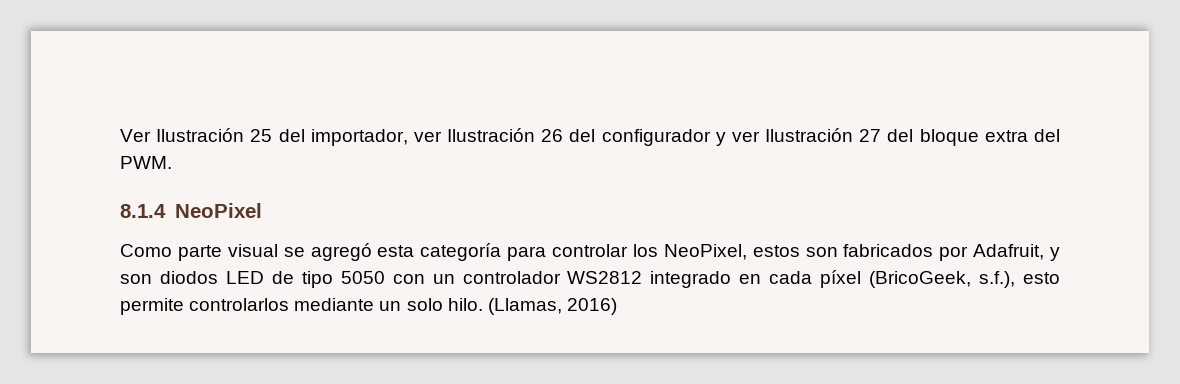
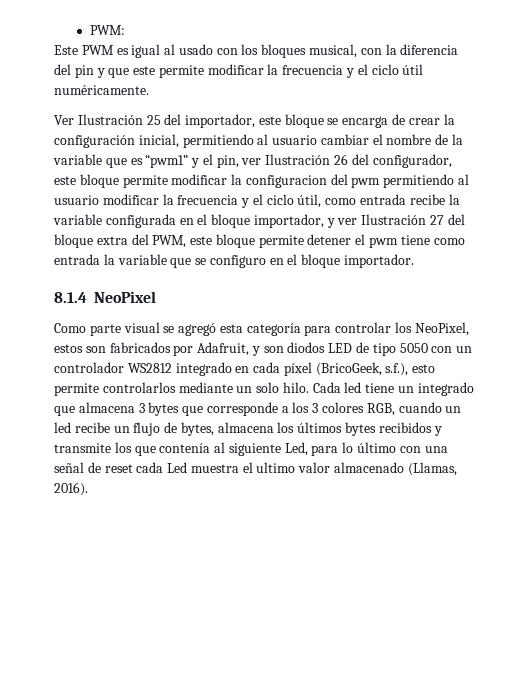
(120, 135) none -> [89,25,125,35] [54,44,459,58] [54,64,424,78] [54,85,149,95] PWM: // Este PWM es igual al usado con los bloques musical, con la diferencia del pin y que este permite modificar la frecuencia y el ciclo útil numéricamente. //
[413,128,711,146] ver Ilustración 26 del configurador -> [258,114,455,128] [54,134,464,148] [53,154,452,168] [54,174,470,188] [54,194,460,208] [53,214,324,228] este bloque se encarga de crear la configuración inicial, permitiendo al usuario cambiar el nombre de la variable que es “pwm1” y el pin, ver Ilustración 26 del configurador, este bloque permite modificar la configuracion del pwm permitiendo al usuario modificar la frecuencia y el ciclo útil, como entrada recibe la variable configurada en el bloque importador,
[120,156,172,169] PWM. -> [152,234,465,248] [54,254,415,268] PWM, este bloque permite detener el pwm tiene como entrada la variable que se configuro en el bloque importador.
[487,298,617,315] (Llamas, 2016) -> [312,382,474,396] [54,402,462,416] [54,422,442,436] [54,442,448,456] [54,462,457,476] [54,482,88,496] Cada led tiene un integrado que almacena 3 bytes que corresponde a los 3 colores RGB, cuando un led recibe un flujo de bytes, almacena los últimos bytes recibidos y transmite los que contenía al siguiente Led, para lo último con una señal de reset cada Led muestra el ultimo valor almacenado (Llamas, 2016).

